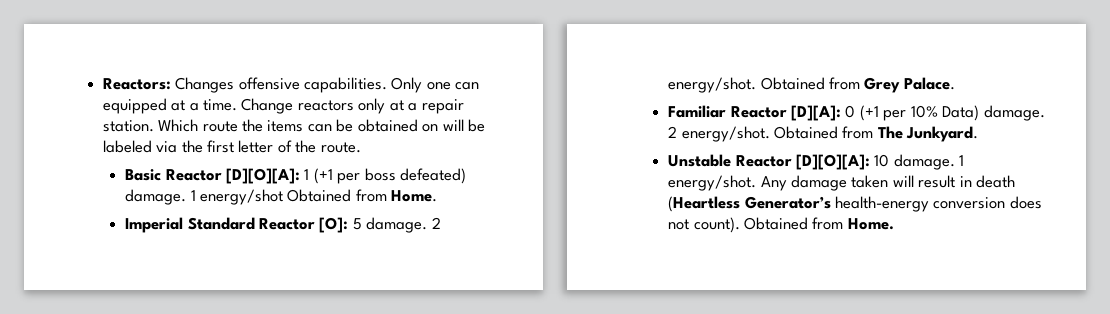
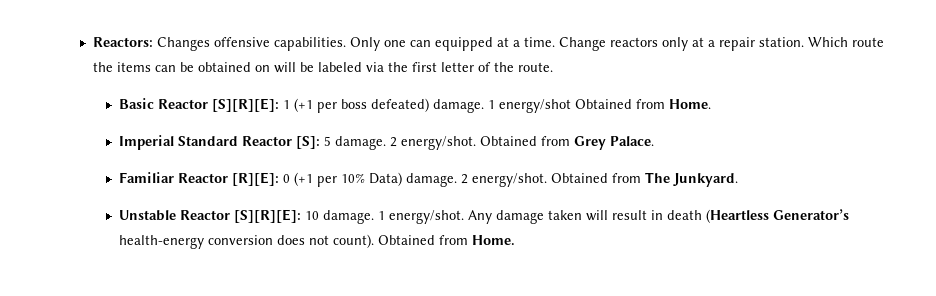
[226,168,301,184] [D][O][A]: -> [212,98,280,112] [S][R][E]:
[319,217,349,233] [O]: -> [296,136,321,149] [S]:
[791,105,842,121] [D][A]: -> [232,172,280,186] [R][E]:
[796,154,871,170] [D][O][A]: -> [234,209,302,223] [S][R][E]:

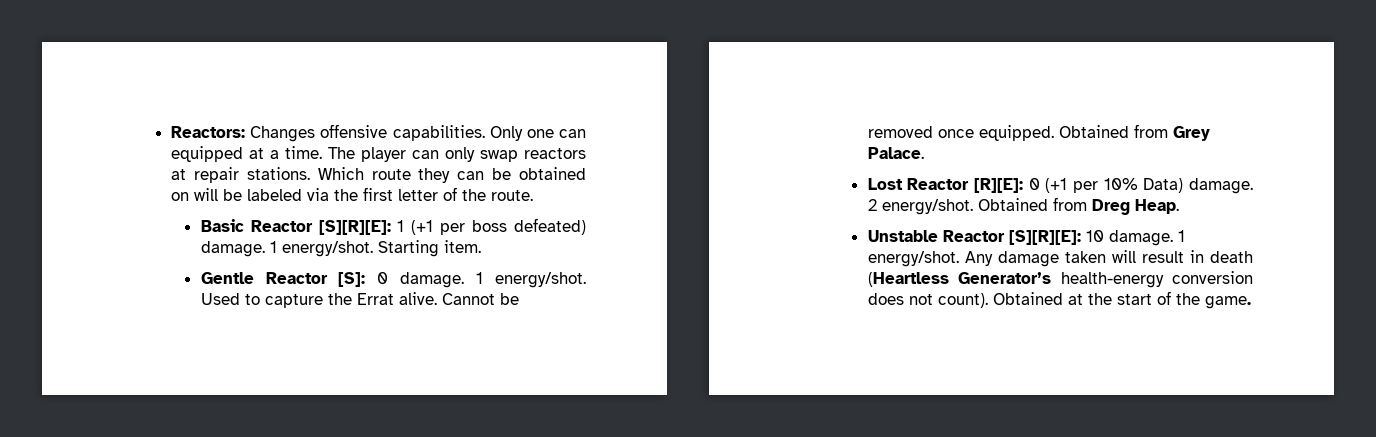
[559,37,885,51] [93,62,152,72] Change reactors only at a repair station. Which route the items -> [328,147,586,162] [171,167,451,183] The player can only swap reactors at repair stations. Which route they
[499,99,712,113] [119,135,477,150] energy/shot Obtained from Home. // Imperial Standard Reactor [S]: 5 damage. 2 energy/shot. -> [281,240,481,257] [200,272,586,288] [200,292,519,308] [867,125,1054,141] energy/shot. Starting item. // Gentle Reactor [S]: 0 damage. 1 energy/shot. Used to capture the Errat alive. Cannot be removed once equipped.
[119,172,175,183] Familiar -> [867,178,903,190] Lost
[645,172,739,187] The Junkyard. -> [1091,199,1179,215] Dreg Heap.
[439,235,516,246] from Home. -> [1067,291,1251,309] at the start of the game.

